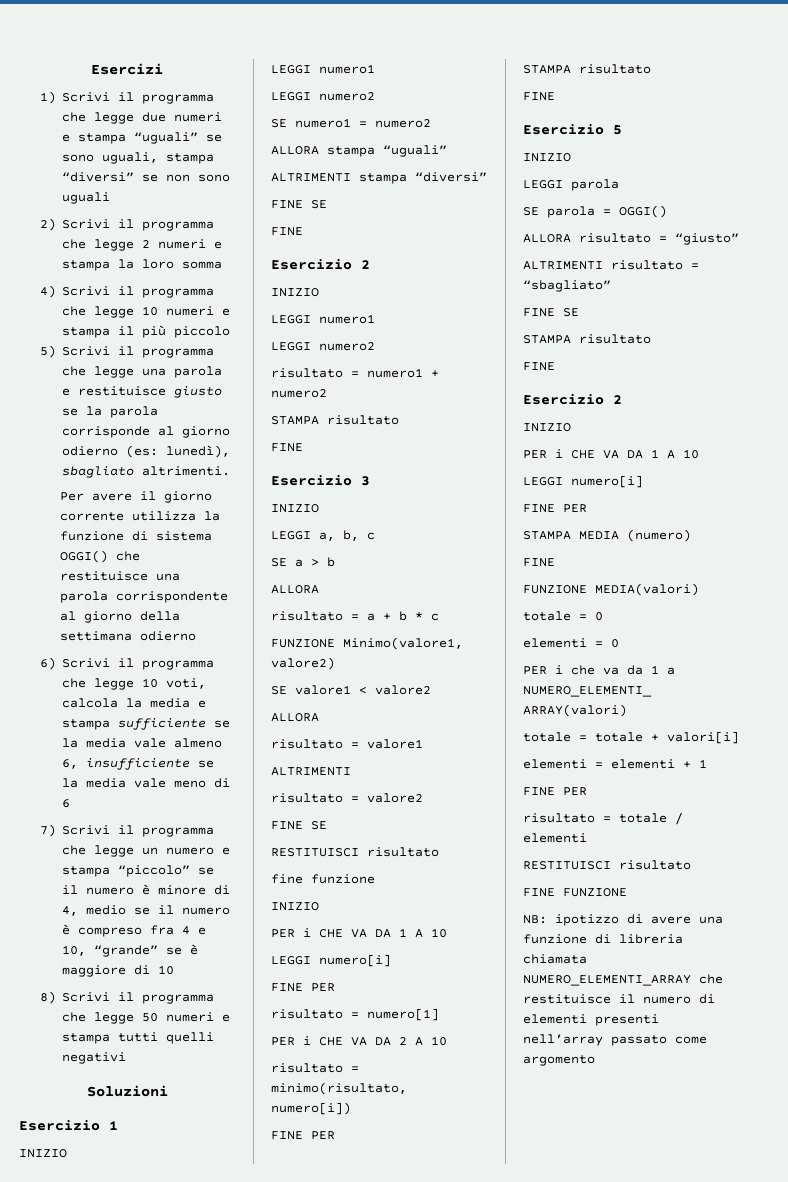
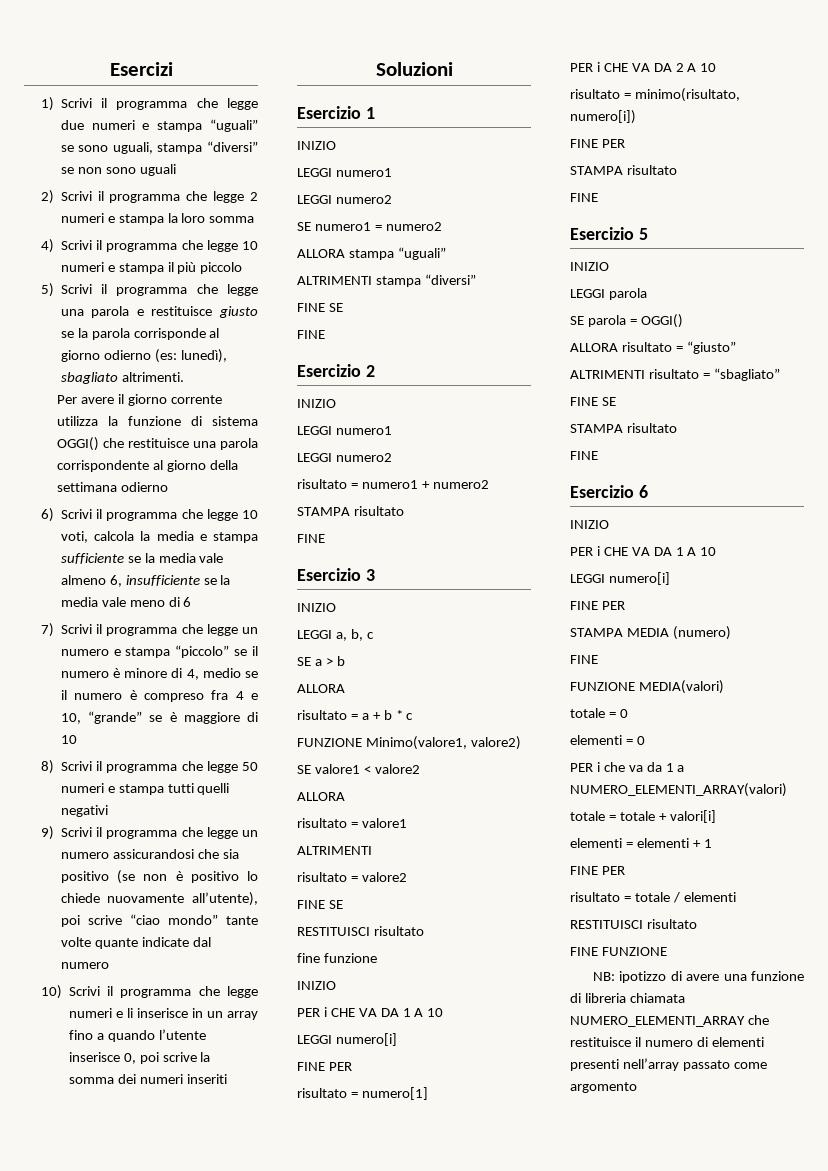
(127, 1058) none -> [40,826,258,840] [60,849,239,859] [60,870,258,884] [60,892,258,906] [60,914,258,927] [60,937,211,949] [60,962,109,969] [40,985,258,999] [68,1008,258,1020] [68,1029,206,1042] [68,1052,211,1064] [68,1074,227,1084] // 9) Scrivi il programma che legge un numero assicurandosi che sia positivo (se non è positivo lo chiede nuovamente all’utente), poi scrive “ciao mondo” tante volte quante indicate dal numero // 10) Scrivi il programma che legge numeri e li inserisce in un array fino a quando l’utente inserisce 0, poi scrive la somma dei numeri inseriti
[613,395,622,404] 2 -> [638,485,648,498] 6

